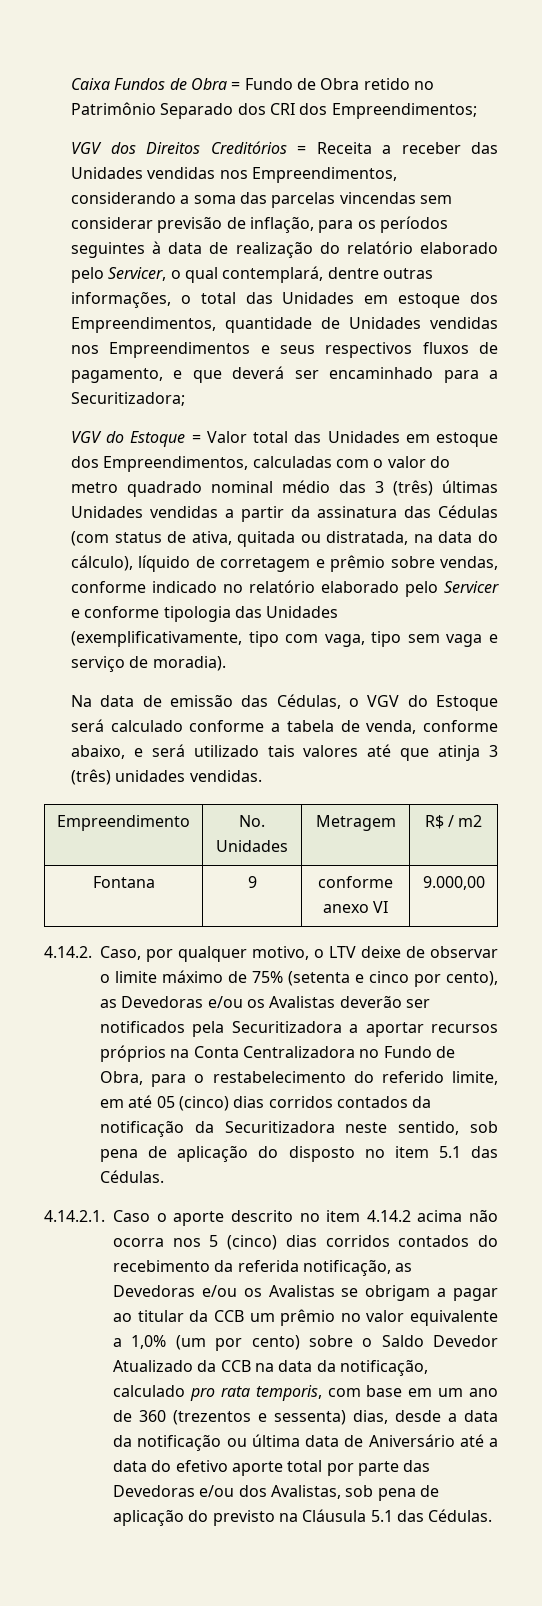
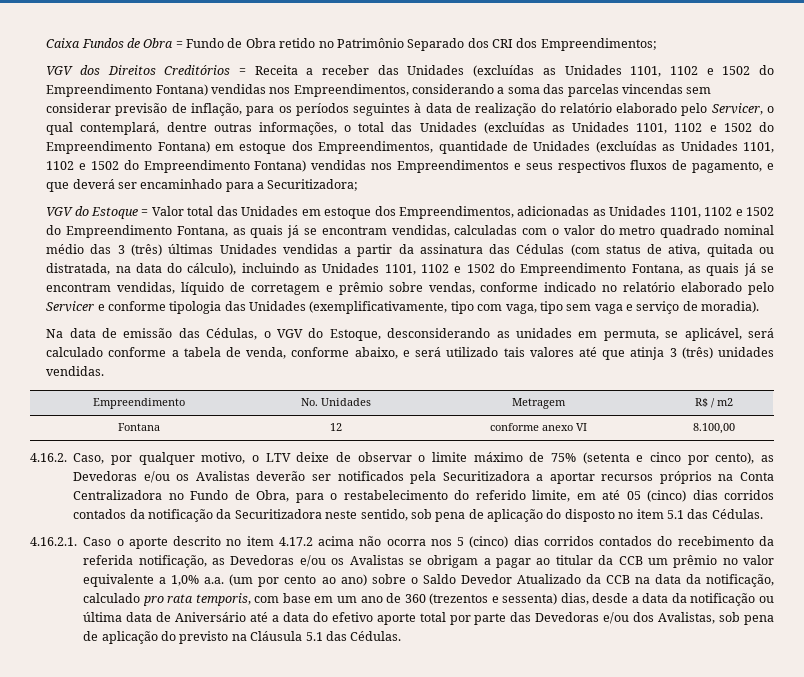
(144, 173) none -> [473,65,774,77] [46,84,208,97] (excluídas as Unidades 1101, 1102 e 1502 do Empreendimento Fontana)
(355, 298) none -> [483,122,775,134] [46,141,210,154] (excluídas as Unidades 1101, 1102 e 1502 do Empreendimento Fontana)
(422, 323) none -> [595,141,775,153] [46,160,307,173] (excluídas as Unidades 1101, 1102 e 1502 do Empreendimento Fontana)
(249, 464) none -> [517,206,775,218] [46,225,450,238] adicionadas as Unidades 1101, 1102 e 1502 do Empreendimento Fontana, as quais já se encontram vendidas,
(134, 563) none -> [241,263,774,276] [46,282,176,294] incluindo as Unidades 1101, 1102 e 1502 do Empreendimento Fontana, as quais já se encontram vendidas,
[436,695,499,711] Estoque -> [329,328,742,341] Estoque, desconsiderando as unidades em permuta, se aplicável,
[247,876,257,888] 9 -> [329,423,342,431] 12
[422,876,485,890] [44,946,92,958] 9.000,00 // 4.14.2. -> [692,423,735,434] [30,453,67,462] 8.100,00 // 4.16.2.
[44,1210,105,1222] 4.14.2.1. -> [30,537,77,546] 4.16.2.1.
[366,1210,411,1222] 4.14.2 -> [278,537,313,546] 4.17.2
(167, 1342) none -> [204,577,225,584] a.a.
[251,1335,300,1350] cento) -> [284,574,367,586] cento ao ano)

